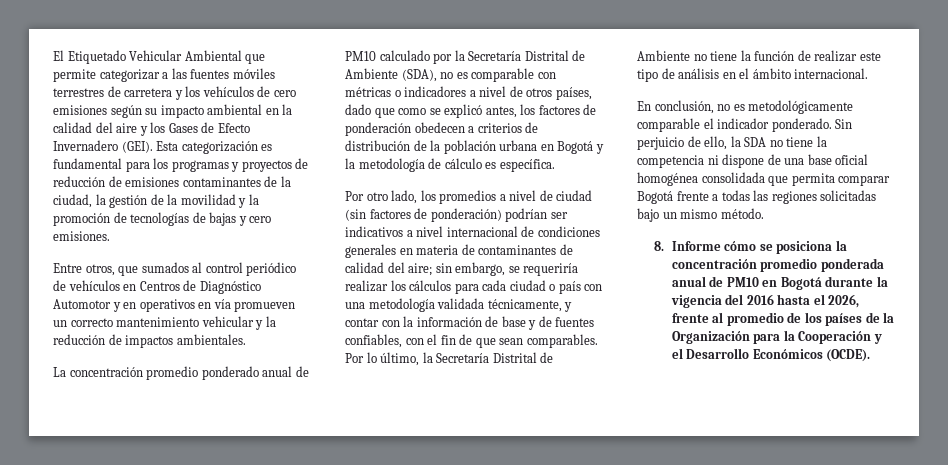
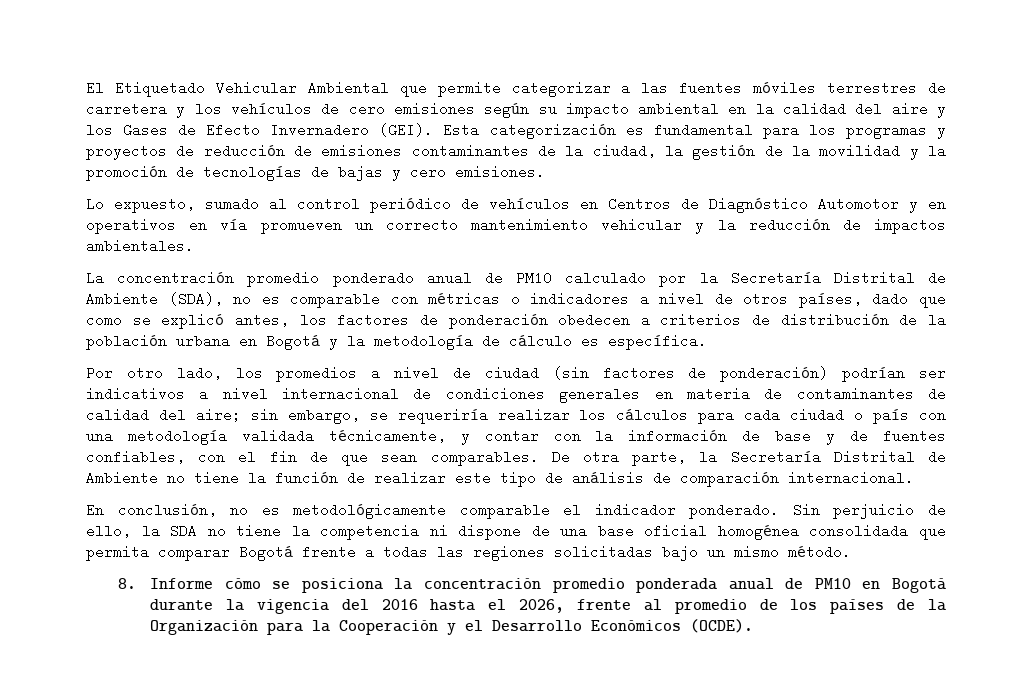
[53,262,189,276] Entre otros, que sumados -> [86,197,259,213] Lo expuesto, sumado
[345,352,420,366] Por lo último, -> [551,450,687,466] De otra parte,
[722,68,791,79] en el ámbito -> [653,471,779,487] de comparación

